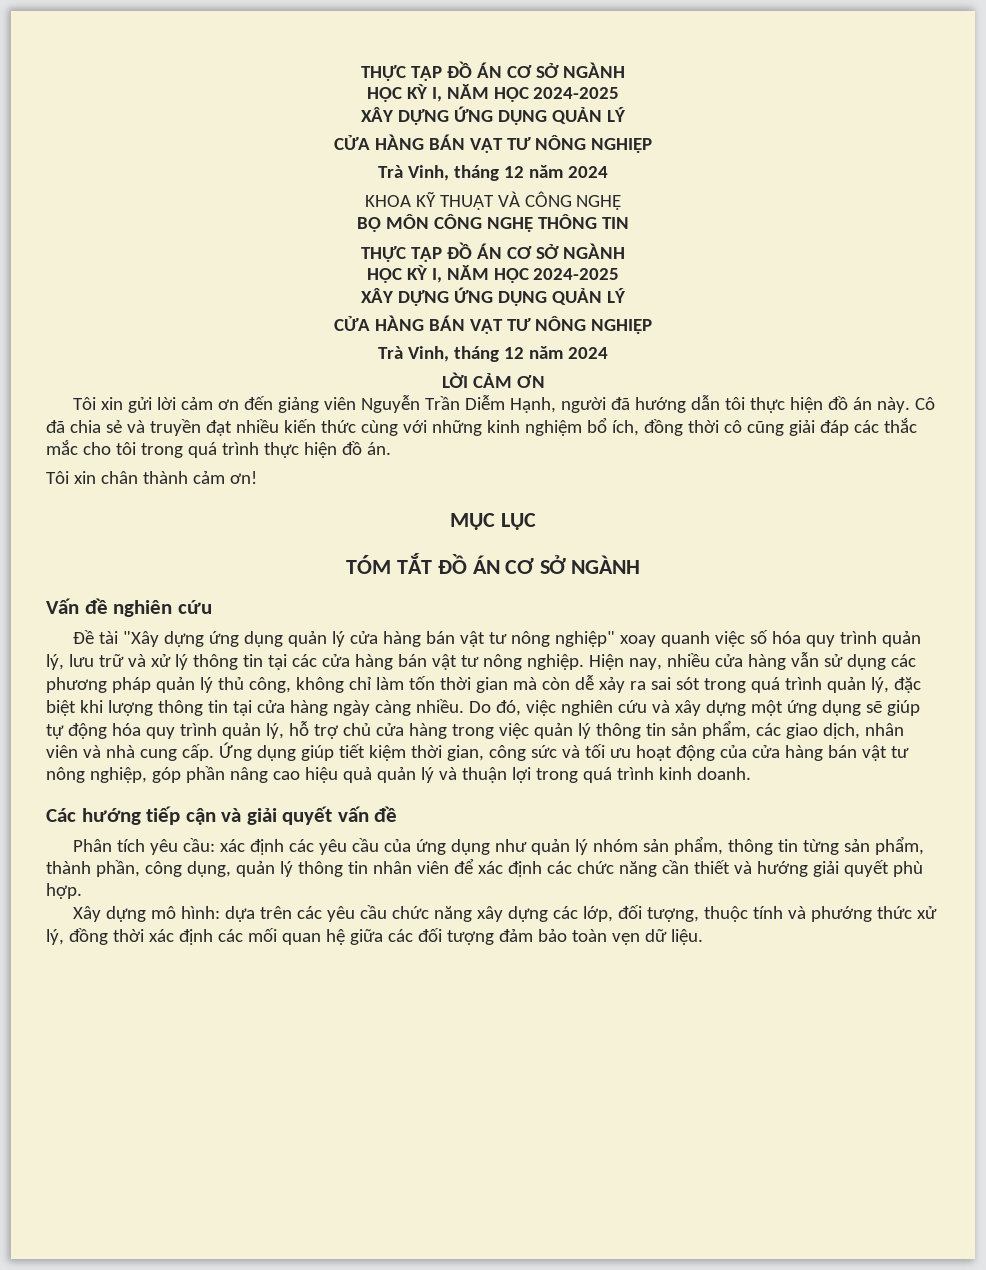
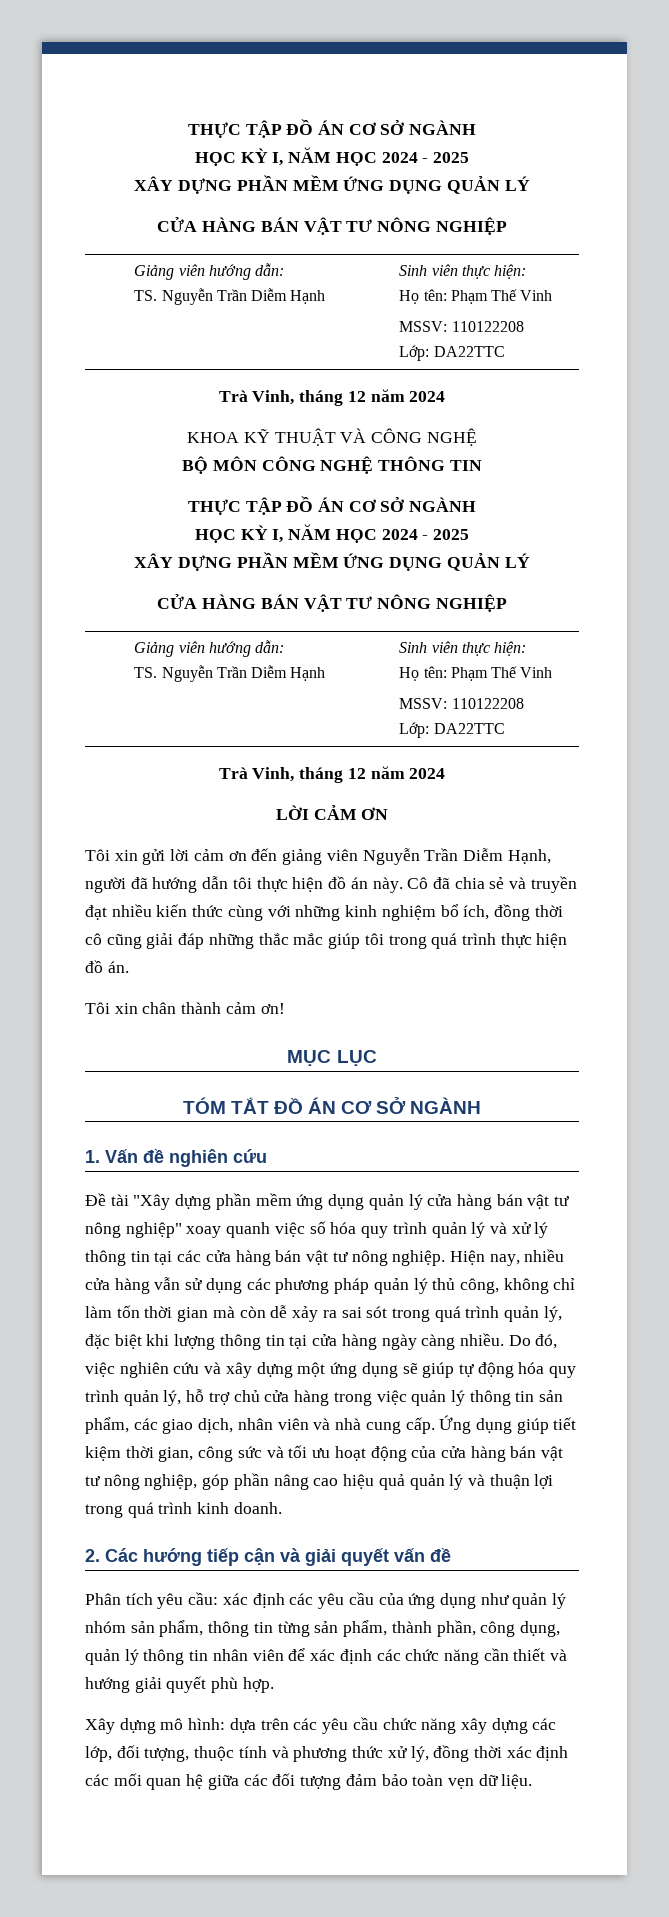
[533,87,620,99] [361,107,450,125] 2024-2025 // XÂY DỰNG -> [381,152,470,163] [134,175,339,194] 2024 - 2025 // XÂY DỰNG PHẦN MỀM
(652, 145) none -> [134,263,285,280] [134,288,326,305] [399,264,527,279] [399,289,553,304] [399,321,524,332] [399,345,505,361] // Giảng viên hướng dẫn: // TS. Nguyễn Trần Diễm Hạnh | Sinh viên thực hiện: // Họ tên: Phạm Thế Vinh // MSSV: 110122208 // Lớp: DA22TTC
[533,268,620,280] [361,288,450,306] 2024-2025 // XÂY DỰNG -> [381,529,470,540] [134,552,339,571] 2024 - 2025 // XÂY DỰNG PHẦN MỀM
(652, 326) none -> [134,640,285,657] [134,665,326,682] [399,641,527,656] [399,666,553,681] [399,698,524,709] [399,722,505,738] // Giảng viên hướng dẫn: // TS. Nguyễn Trần Diễm Hạnh | Sinh viên thực hiện: // Họ tên: Phạm Thế Vinh // MSSV: 110122208 // Lớp: DA22TTC
[853,420,879,433] các -> [208,933,254,949] những
[82,442,111,455] cho -> [328,933,361,949] giúp
(640, 564) none -> [85,1150,100,1163] 1.
(204, 639) none -> [215,1193,292,1210] phần mềm
[46,654,124,670] lý, lưu trữ -> [471,1222,486,1238] lý
(751, 773) none -> [85,1549,100,1562] 2.
[810,906,872,922] phướng -> [293,1746,348,1762] phương

